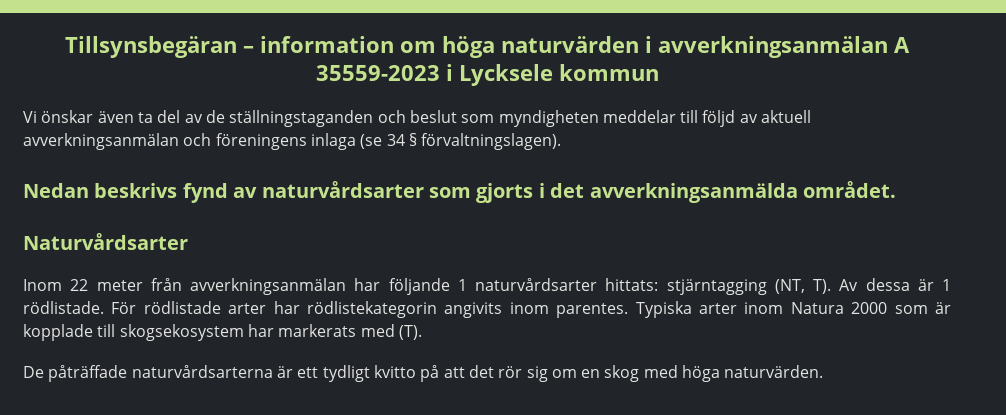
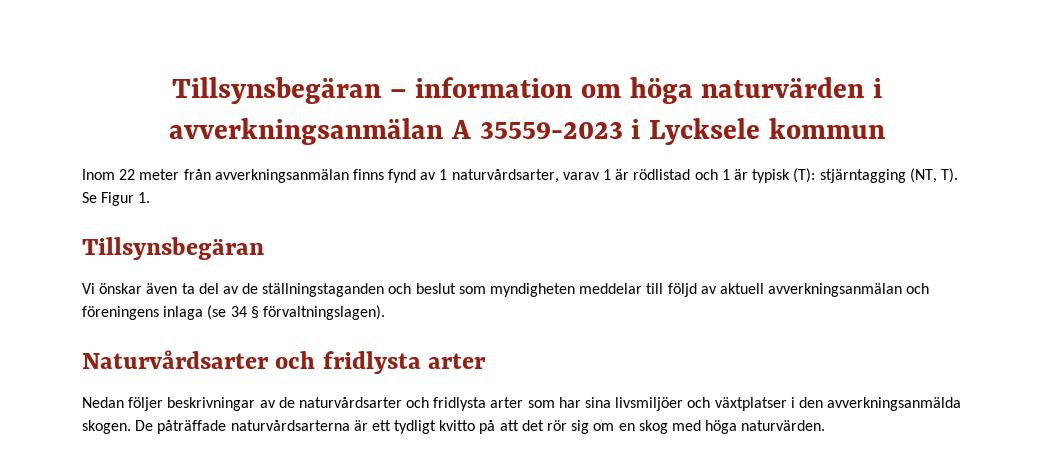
(659, 72) none -> [82,168,958,183] [82,192,151,206] [82,237,264,260] // Inom 22 meter från avverkningsanmälan finns fynd av 1 naturvårdsarter, varav 1 är rödlistad och 1 är typisk (T): stjärntagging (NT, T). Se Figur 1. // Tillsynsbegäran
[23,181,896,203] [23,233,188,250] [23,278,951,295] [23,301,951,318] [23,324,422,341] Nedan beskrivs fynd av naturvårdsarter som gjorts i det avverkningsanmälda området. // Naturvårdsarter // Inom 22 meter från avverkningsanmälan har följande 1 naturvårdsarter hittats: stjärntagging (NT, T). Av dessa är 1 rödlistade. För rödlistade arter har rödlistekategorin angivits inom parentes. Typiska arter inom Natura 2000 som är kopplade till skogsekosystem har markerats med (T). // -> [82,350,487,374] [82,397,962,411] [82,420,131,434] Naturvårdsarter och fridlysta arter // Nedan följer beskrivningar av de naturvårdsarter och fridlysta arter som har sina livsmiljöer och växtplatser i den avverkningsanmälda skogen.

